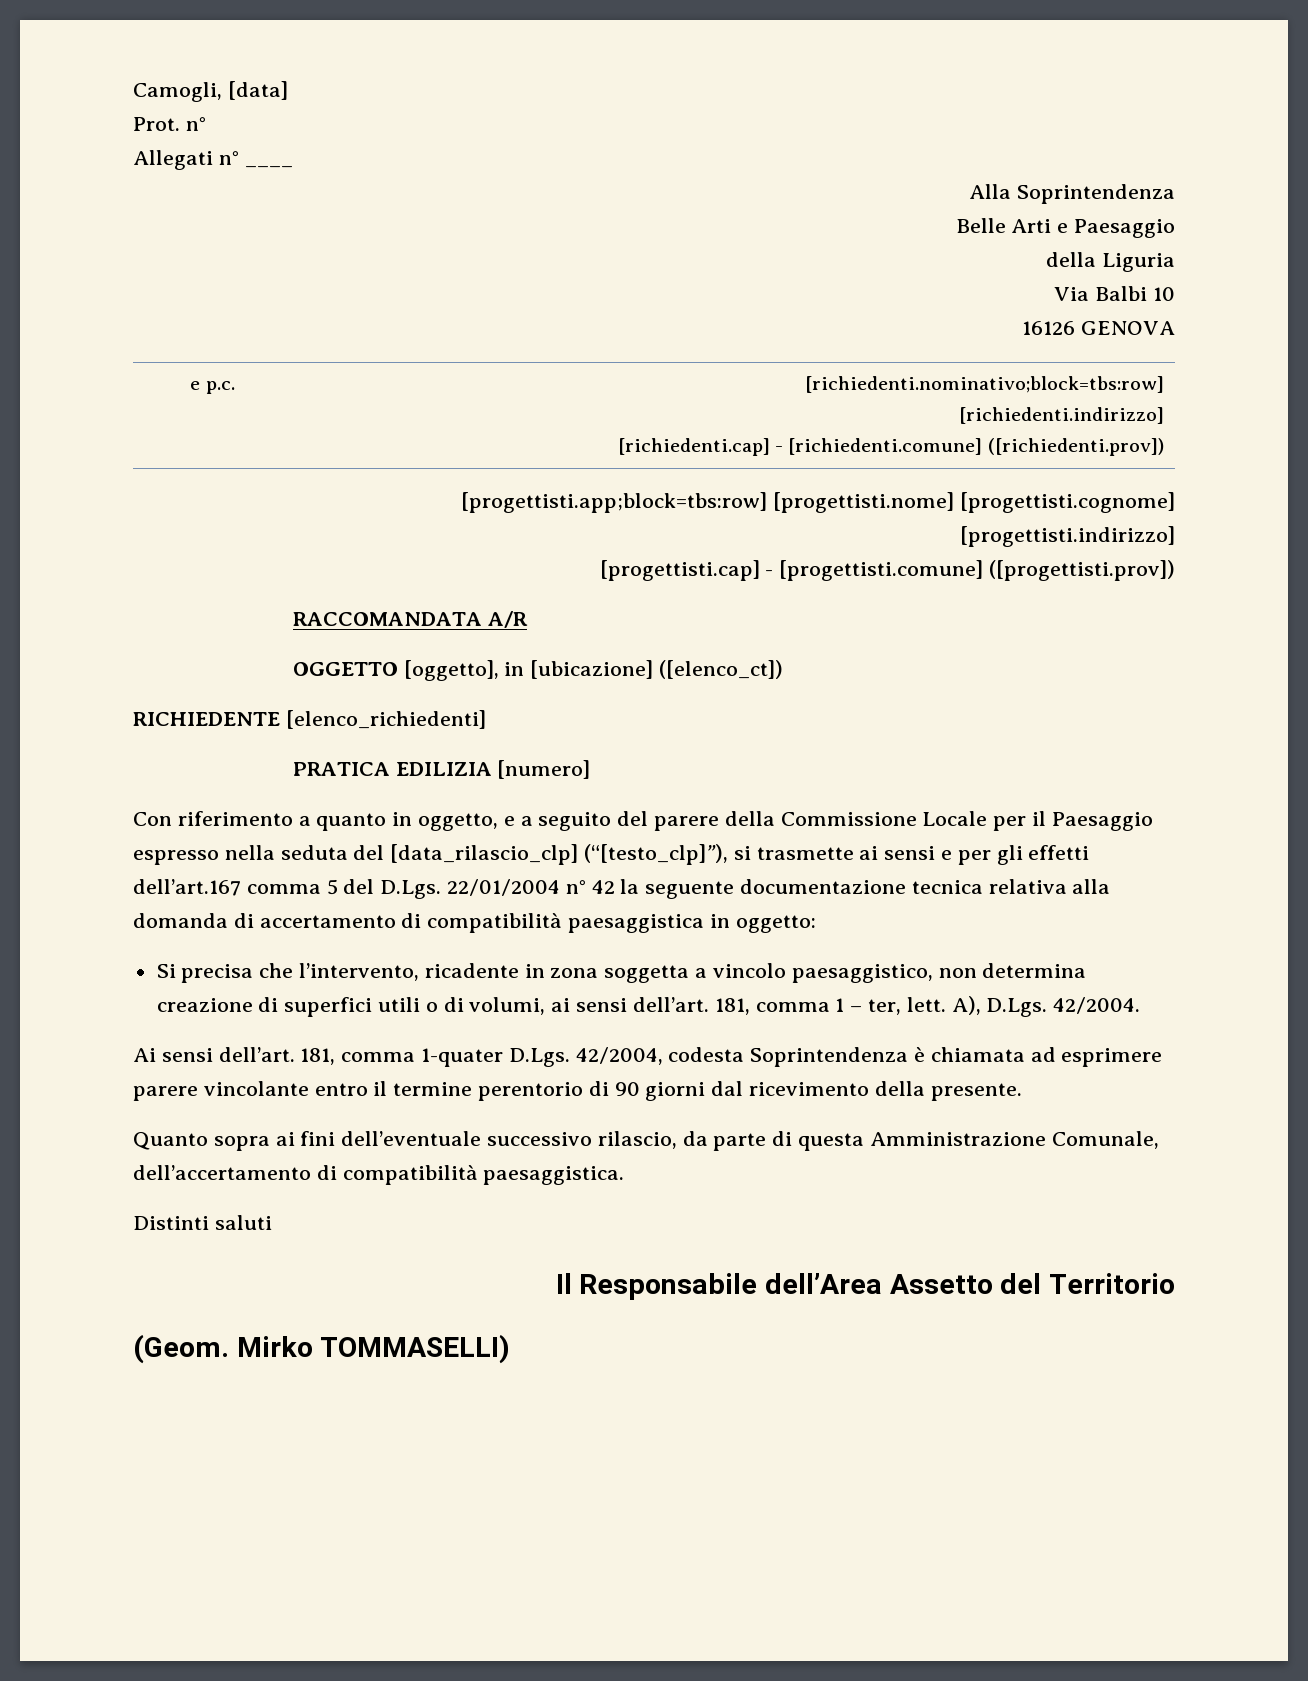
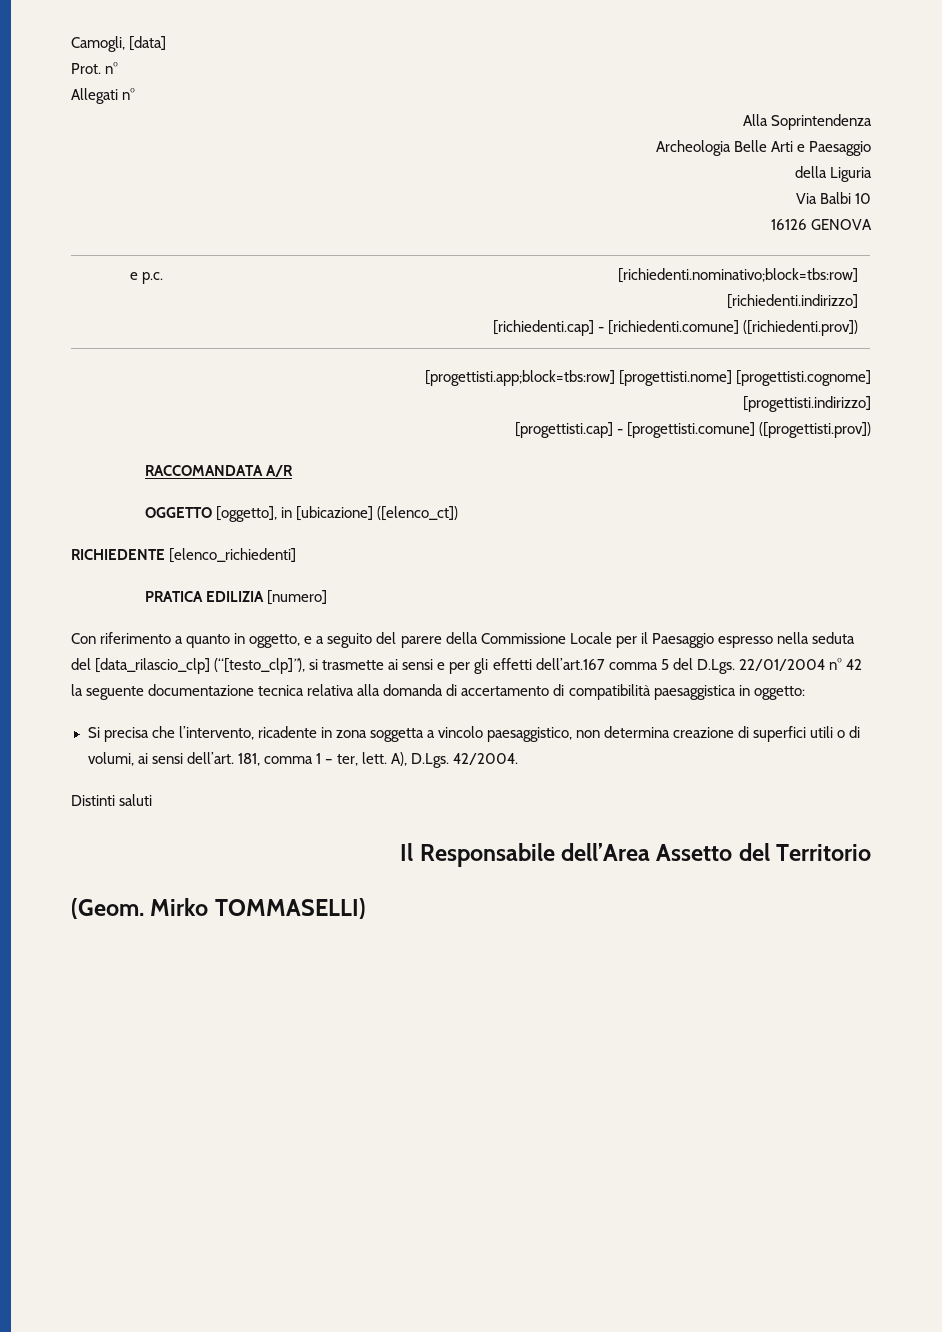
[244,165,293,168] ____ -> (136, 94) none
(1175, 194) none -> [655,140,731,156] Archeologia
[133,1047,1163,1067] [133,1081,1022,1101] [133,1131,1159,1151] [133,1165,625,1185] // Ai sensi dell’art. 181, comma 1-quater D.Lgs. 42/2004, codesta Soprintendenza è chiamata ad esprimere parere vincolante entro il termine perentorio di 90 giorni dal ricevimento della presente. // Quanto sopra ai fini dell’eventuale successivo rilascio, da parte di questa Amministrazione Comunale, dell’accertamento di compatibilità paesaggistica. -> (519, 759) none

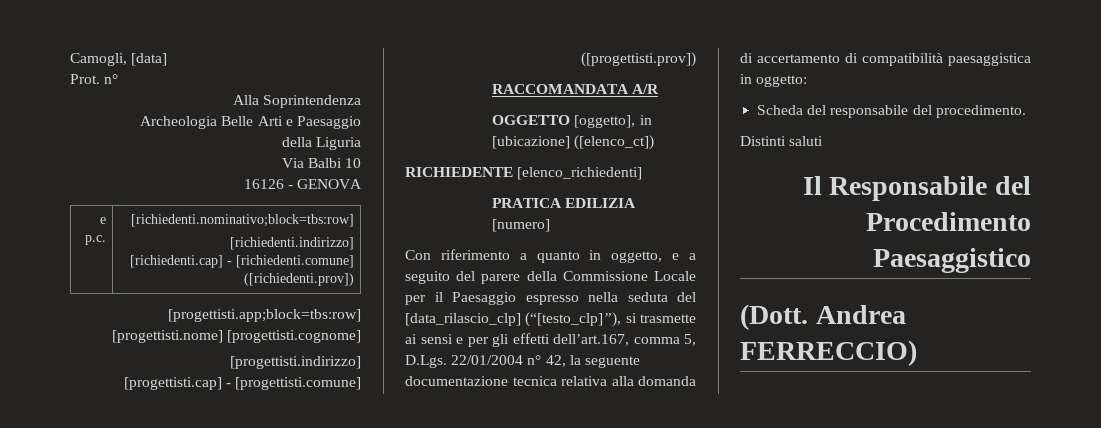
[71,88,136,104] // Allegati n° -> (119, 79) none
(807, 224) none -> [287,185,293,189] -
[535,658,693,670] dell’art.167 comma 5 del -> [553,334,696,346] dell’art.167, comma 5,
[845,659,862,670] 42 -> [545,355,566,367] 42,
[87,726,861,742] [87,752,519,768] [71,794,153,806] [400,843,872,867] [71,898,366,919] Si precisa che l’intervento, ricadente in zona soggetta a vincolo paesaggistico, non determina creazione di superfici utili o di volumi, ai sensi dell’art. 181, comma 1 – ter, lett. A), D.Lgs. 42/2004. // Distinti saluti // Il Responsabile dell’Area Assetto del Territorio // (Geom. Mirko TOMMASELLI) -> [757,105,1026,118] [740,136,824,146] [802,176,1031,201] [866,212,1031,231] [873,248,1031,273] [740,304,906,330] [740,340,917,366] Scheda del responsabile del procedimento. // Distinti saluti // Il Responsabile del Procedimento Paesaggistico // (Dott. Andrea FERRECCIO)

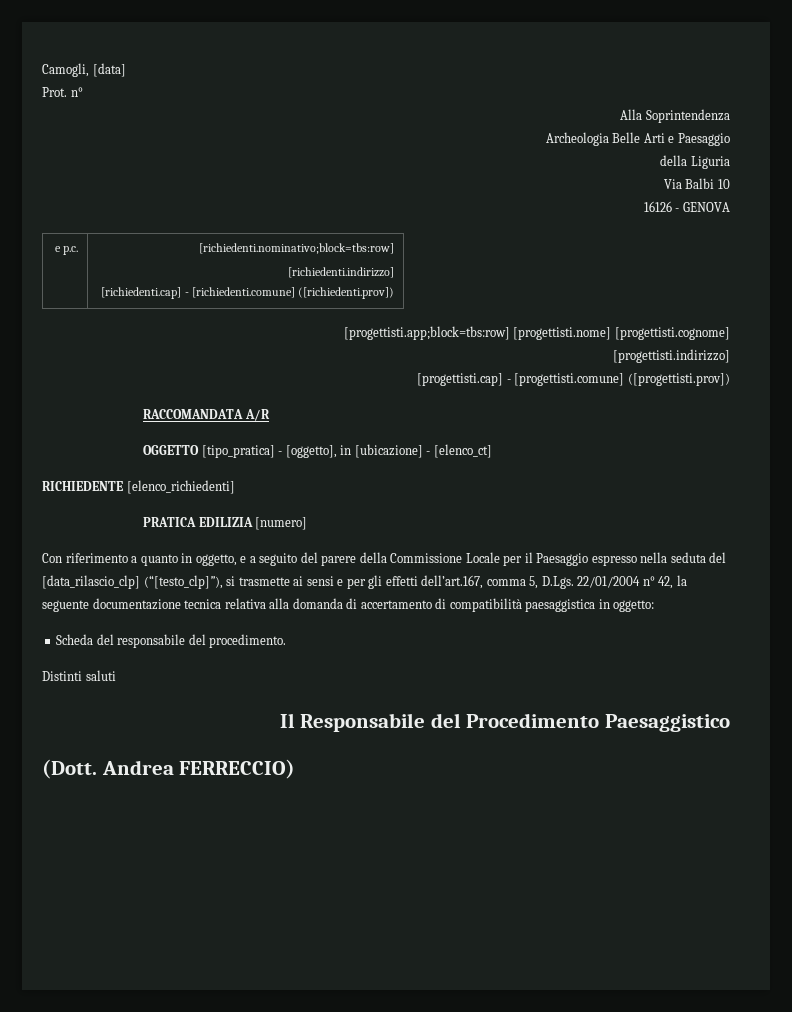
(571, 120) none -> [201,445,283,458] [tipo_pratica] -
[574,135,655,150] ([elenco_ct]) -> [426,444,492,458] - [elenco_ct]

